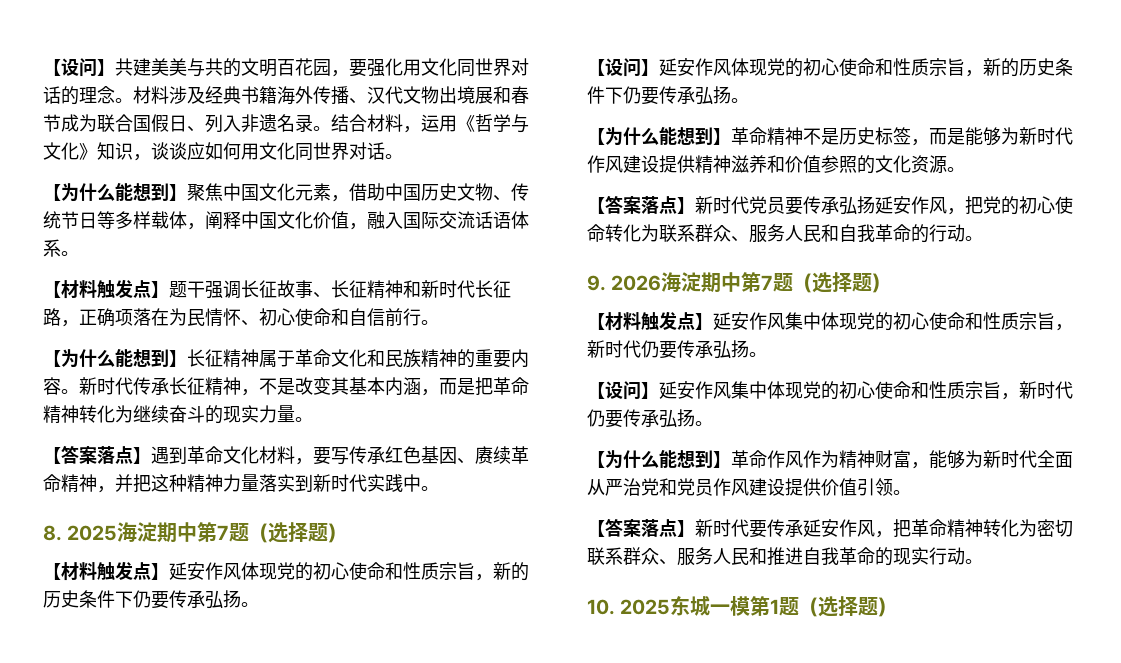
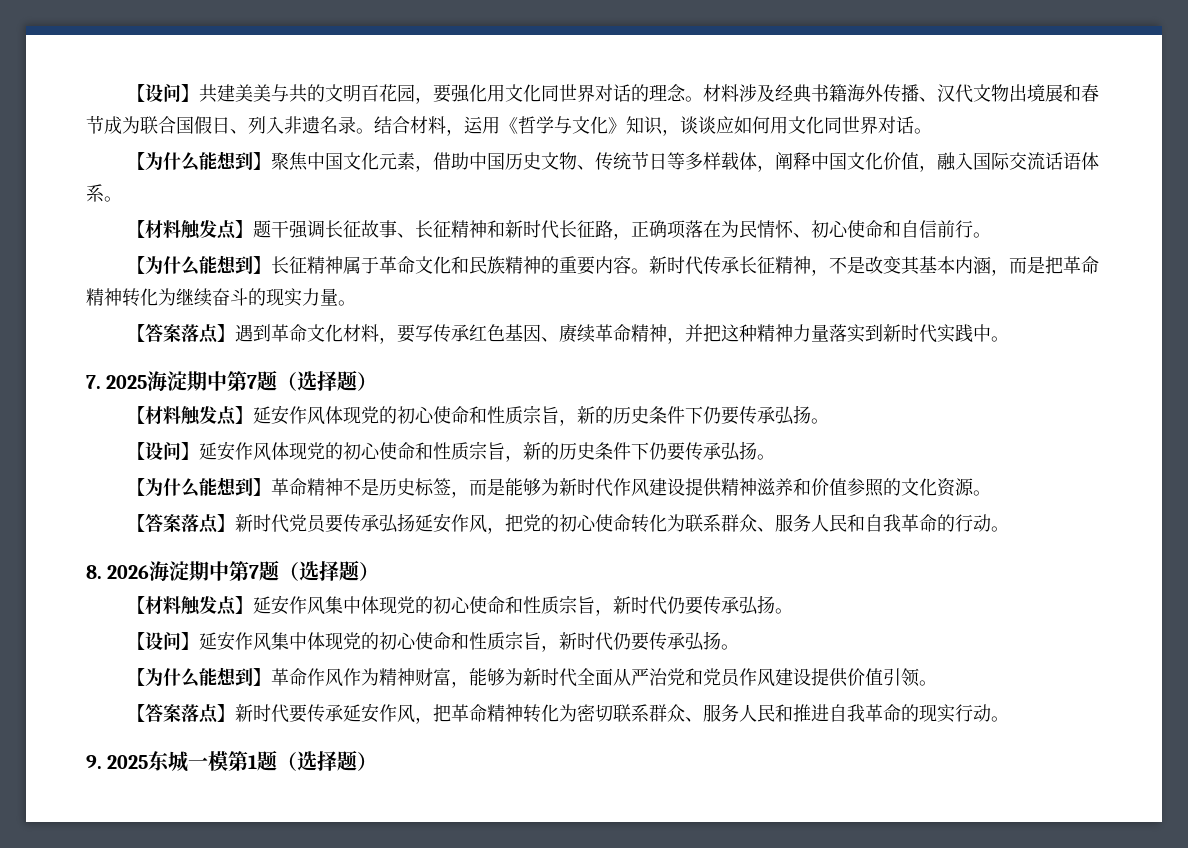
[43,525,62,541] 8. -> [86,375,101,389] 7.
[587,275,606,291] 9. -> [86,565,102,579] 8.
[587,599,615,615] 10. -> [86,755,102,769] 9.

